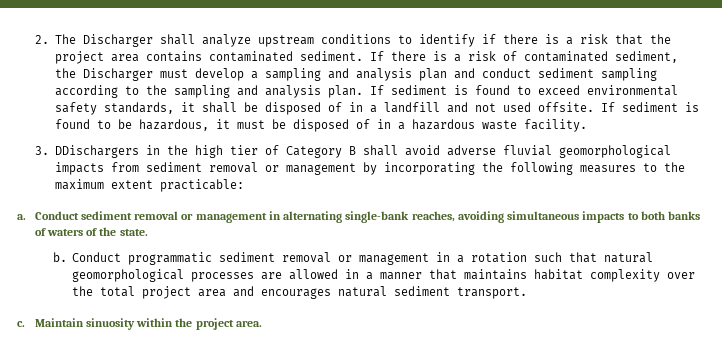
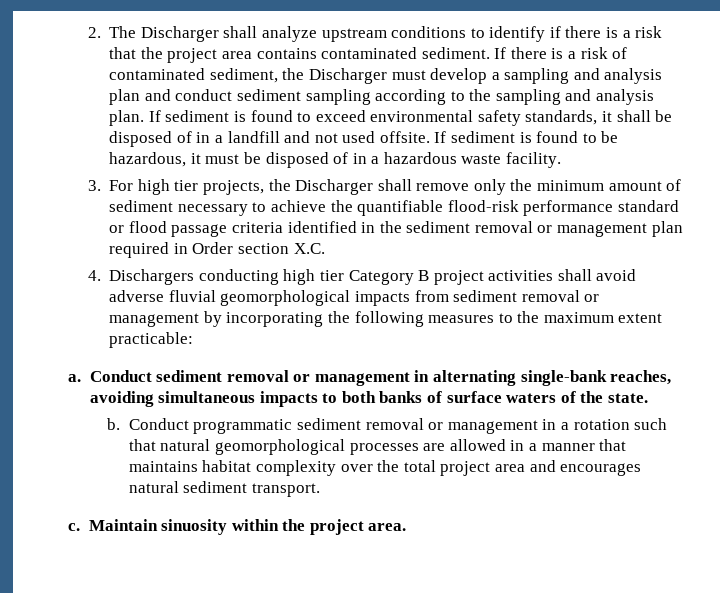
[54,145,279,158] DDischargers in the high tier of -> [109,179,682,195] [109,200,679,216] [109,221,683,237] [109,242,325,258] [87,269,344,285] For high tier projects, the Discharger shall remove only the minimum amount of sediment necessary to achieve the quantifiable flood-risk performance standard or flood passage criteria identified in the sediment removal or management plan required in Order section X.C. // 4. Dischargers conducting high tier
(356, 150) none -> [433,270,554,285] project activities
(46, 232) none -> [446,391,502,403] surface

